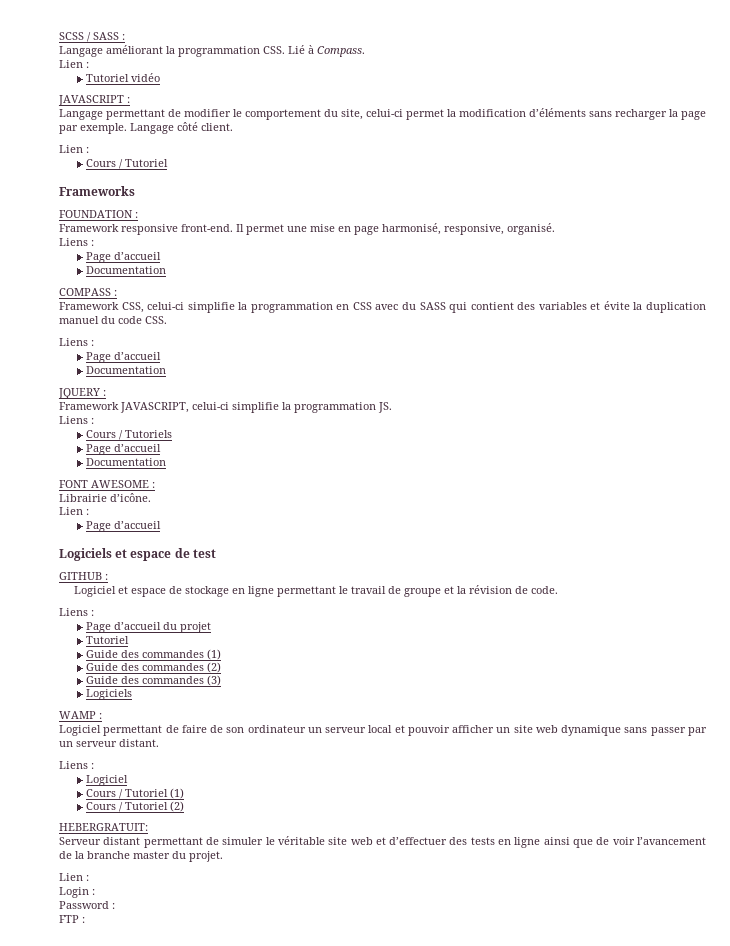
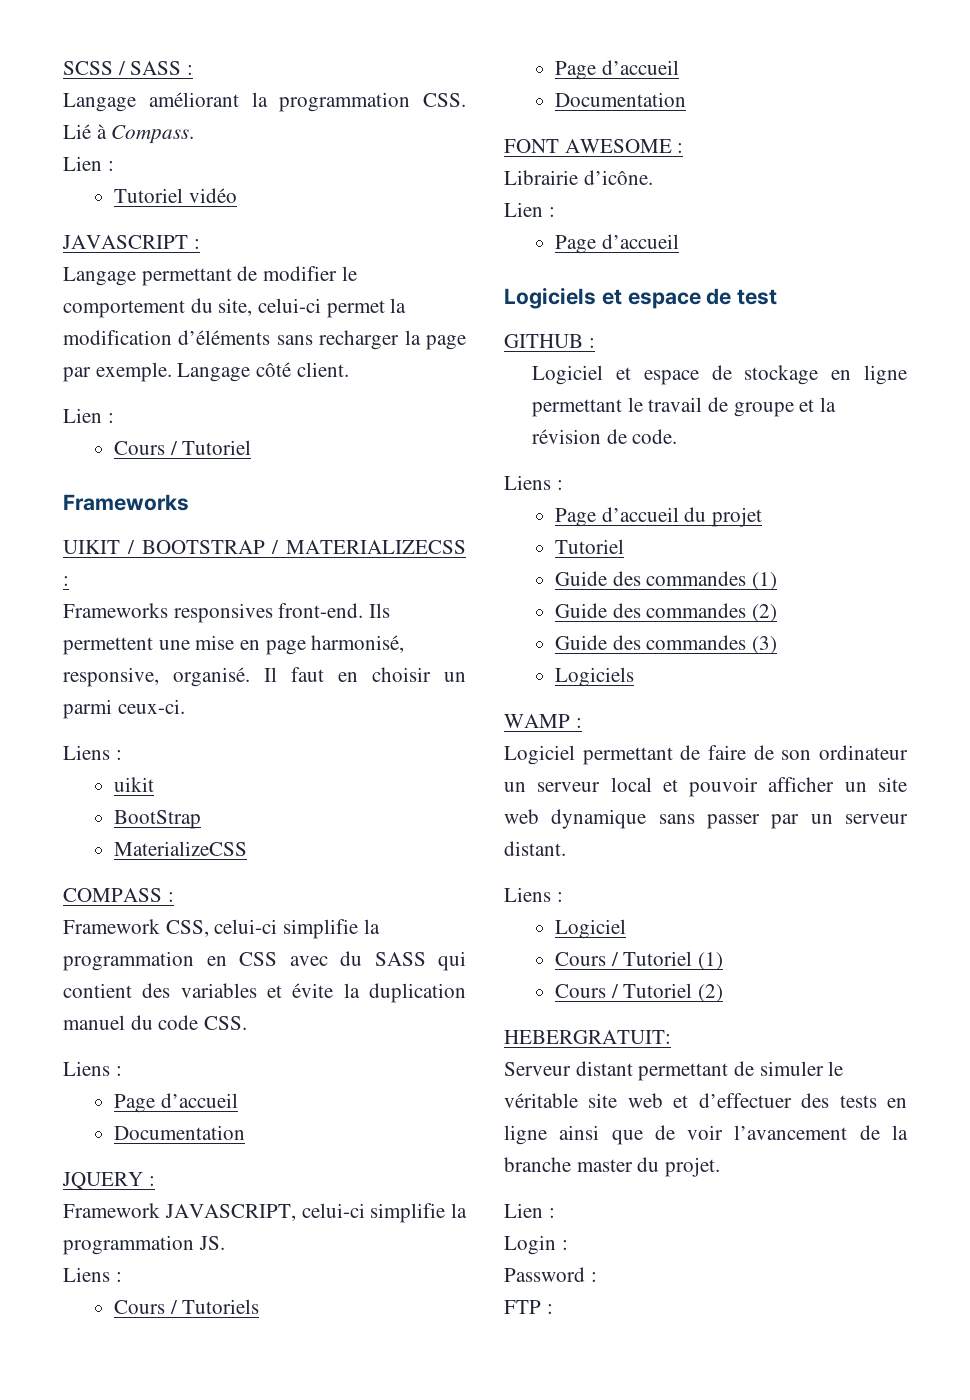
[59,210,138,218] [59,224,284,235] FOUNDATION : // Framework responsive front-end. Il permet -> [63,540,466,554] [63,576,69,586] [63,603,391,623] [63,637,153,655] UIKIT / BOOTSTRAP / MATERIALIZECSS : // Frameworks responsives front-end. Ils permettent
[59,238,94,246] [86,252,162,263] [86,266,167,274] // Liens : // Page d’accueil // Documentation -> [264,667,466,682] [63,699,185,719] [63,745,122,760] [114,777,155,792] [114,810,202,829] [114,841,248,856] Il faut en choisir un parmi ceux-ci. // Liens : // uikit // BootStrap // MaterializeCSS

